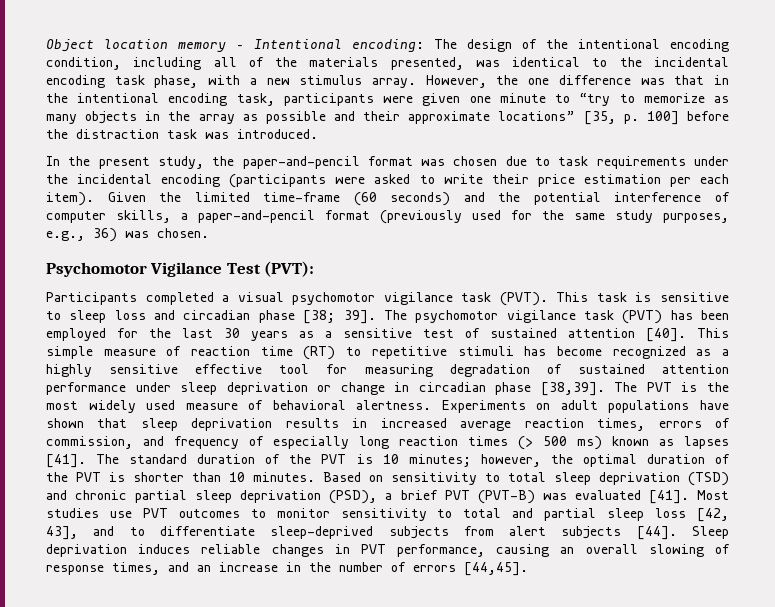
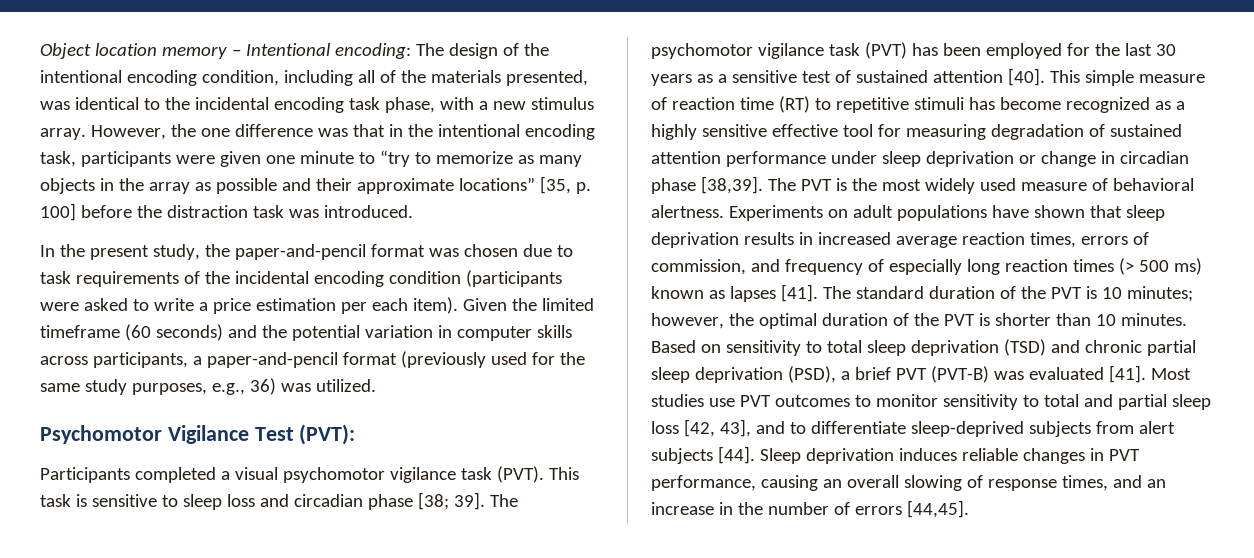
[694,156,729,166] [46,174,221,187] under the incidental encoding -> [183,271,461,287] of the incidental encoding condition
[491,174,529,184] their -> [198,302,208,311] a
[263,192,341,202] time-frame -> [40,325,120,338] timeframe
[614,192,730,202] [46,210,171,223] interference of computer skills, -> [364,325,572,341] [40,352,188,368] variation in computer skills across participants,
[157,228,209,238] chosen. -> [315,379,376,392] utilized.

